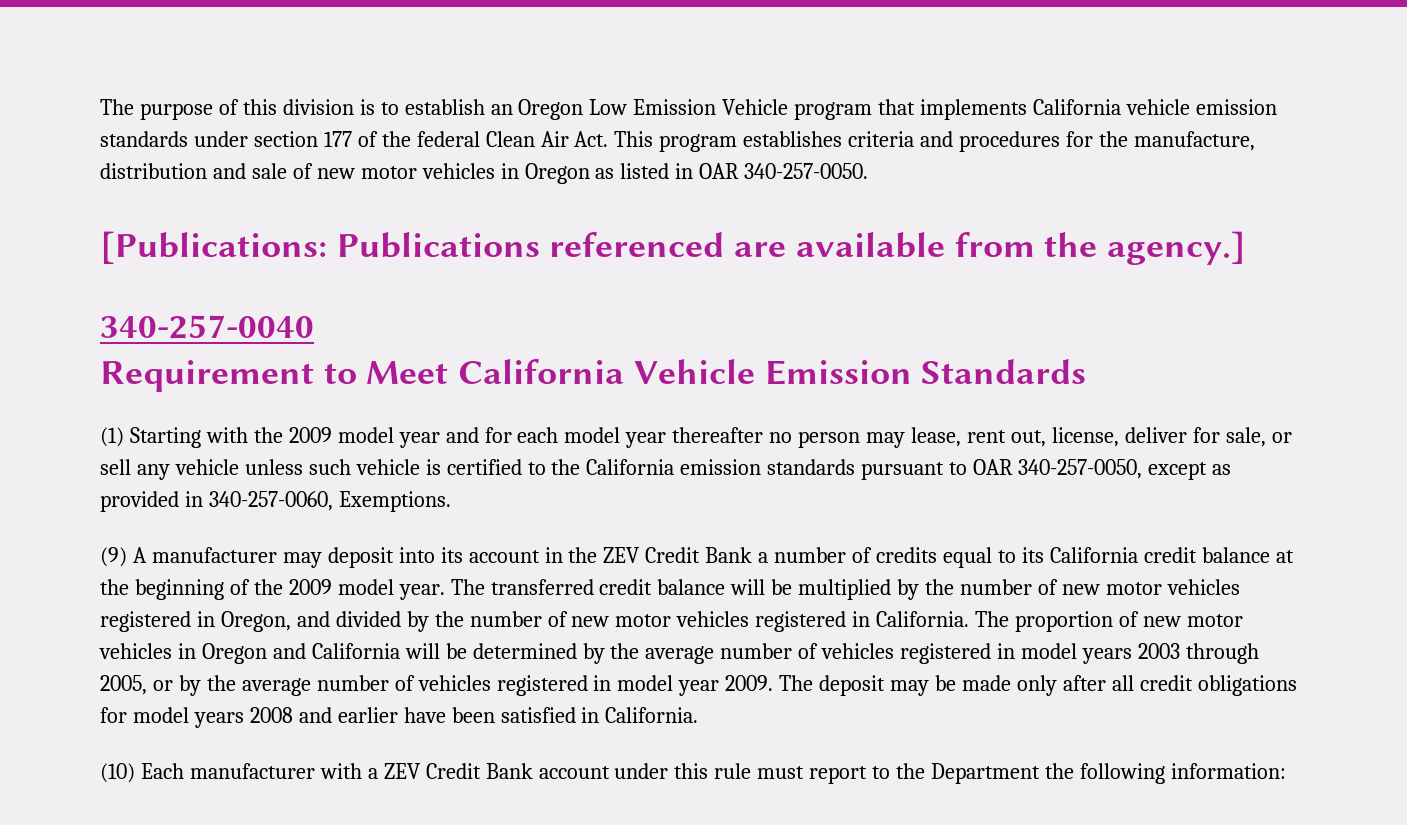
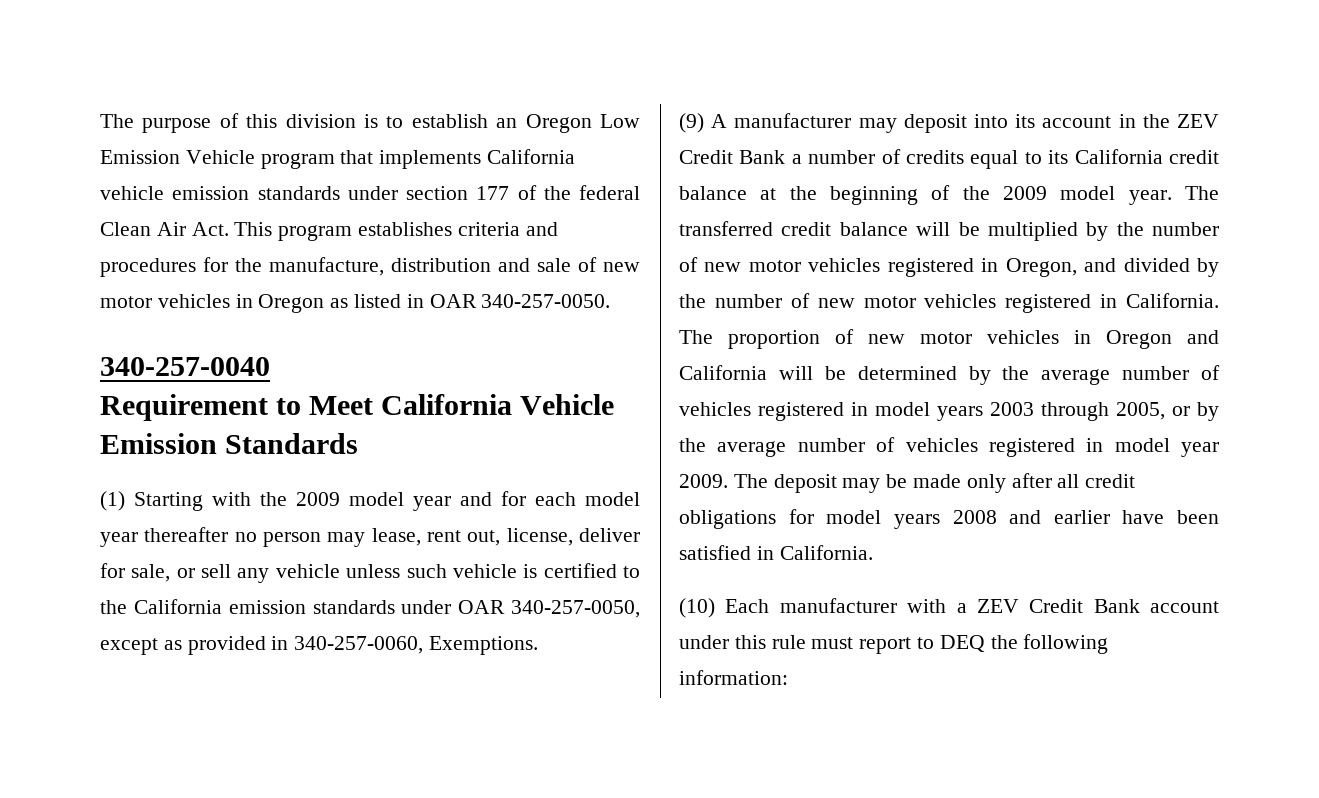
[100,231,1247,265] // [Publications: Publications referenced are available from the agency.] -> (611, 301) none
[861,462,968,480] pursuant to -> [401,600,452,614] under
[896,763,1041,784] the Department -> [939,635,985,652] DEQ

